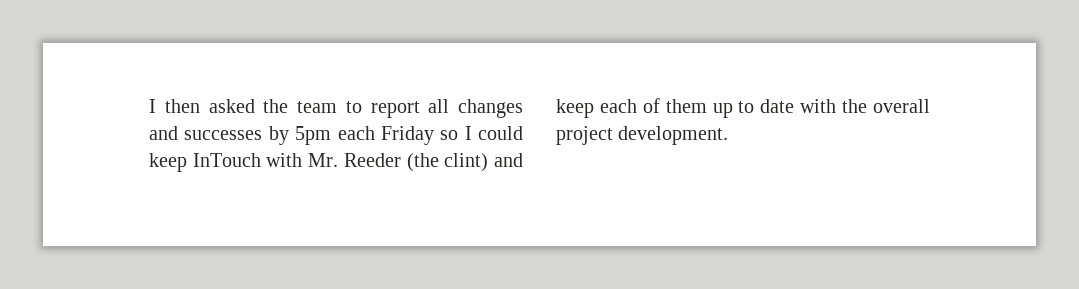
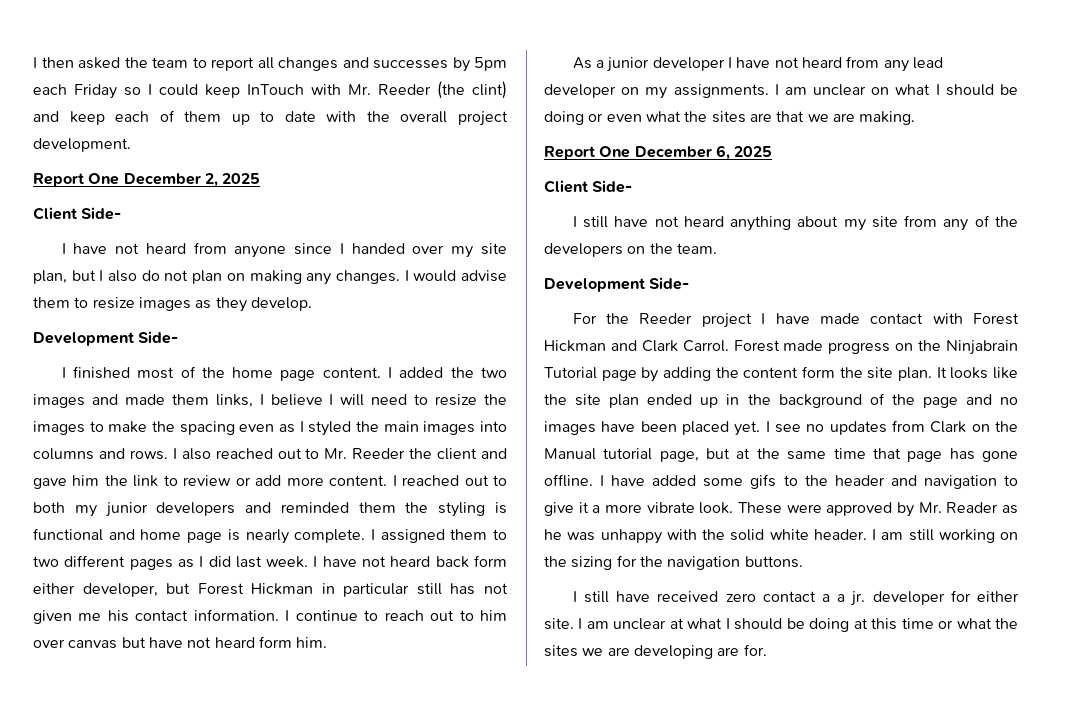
(729, 135) none -> [33,173,261,187] [33,207,122,220] [61,242,508,258] [33,270,507,285] [33,297,312,312] [33,331,179,346] [61,366,508,381] [33,394,508,408] [33,421,508,436] [33,448,508,460] [33,475,507,489] [33,502,507,517] [33,528,507,544] [33,555,508,570] [33,583,508,597] [33,609,507,624] [33,636,328,649] [572,56,943,72] [544,84,1018,99] [544,111,916,125] [544,145,773,160] [544,180,633,193] [572,215,1019,231] [544,243,717,257] [544,277,690,292] [572,313,1019,328] [544,340,1019,355] [544,366,1018,382] [544,393,1018,408] [544,420,1018,436] [544,448,1019,462] [544,474,1019,489] [544,502,1018,517] [544,529,1018,544] [544,555,803,570] [572,590,1019,606] [544,618,1018,632] [544,644,767,659] // Report One December 2, 2025 // Client Side- // I have not heard from anyone since I handed over my site plan, but I also do not plan on making any changes. I would advise them to resize images as they develop. // Development Side- // I finished most of the home page content. I added the two images and made them links, I believe I will need to resize the images to make the spacing even as I styled the main images into columns and rows. I also reached out to Mr. Reeder the client and gave him the link to review or add more content. I reached out to both my junior developers and reminded them the styling is functional and home page is nearly complete. I assigned them to two different pages as I did last week. I have not heard back form either developer, but Forest Hickman in particular still has not given me his contact information. I continue to reach out to him over canvas but have not heard form him. // As a junior developer I have not heard from any lead developer on my assignments. I am unclear on what I should be doing or even what the sites are that we are making. // Report One December 6, 2025 // Client Side- // I still have not heard anything about my site from any of the developers on the team. // Development Side- // For the Reeder project I have made contact with Forest Hickman and Clark Carrol. Forest made progress on the Ninjabrain Tutorial page by adding the content form the site plan. It looks like the site plan ended up in the background of the page and no images have been placed yet. I see no updates from Clark on the Manual tutorial page, but at the same time that page has gone offline. I have added some gifs to the header and navigation to give it a more vibrate look. These were approved by Mr. Reader as he was unhappy with the solid white header. I am still working on the sizing for the navigation buttons. // I still have received zero contact a a jr. developer for either site. I am unclear at what I should be doing at this time or what the sites we are developing are for.

